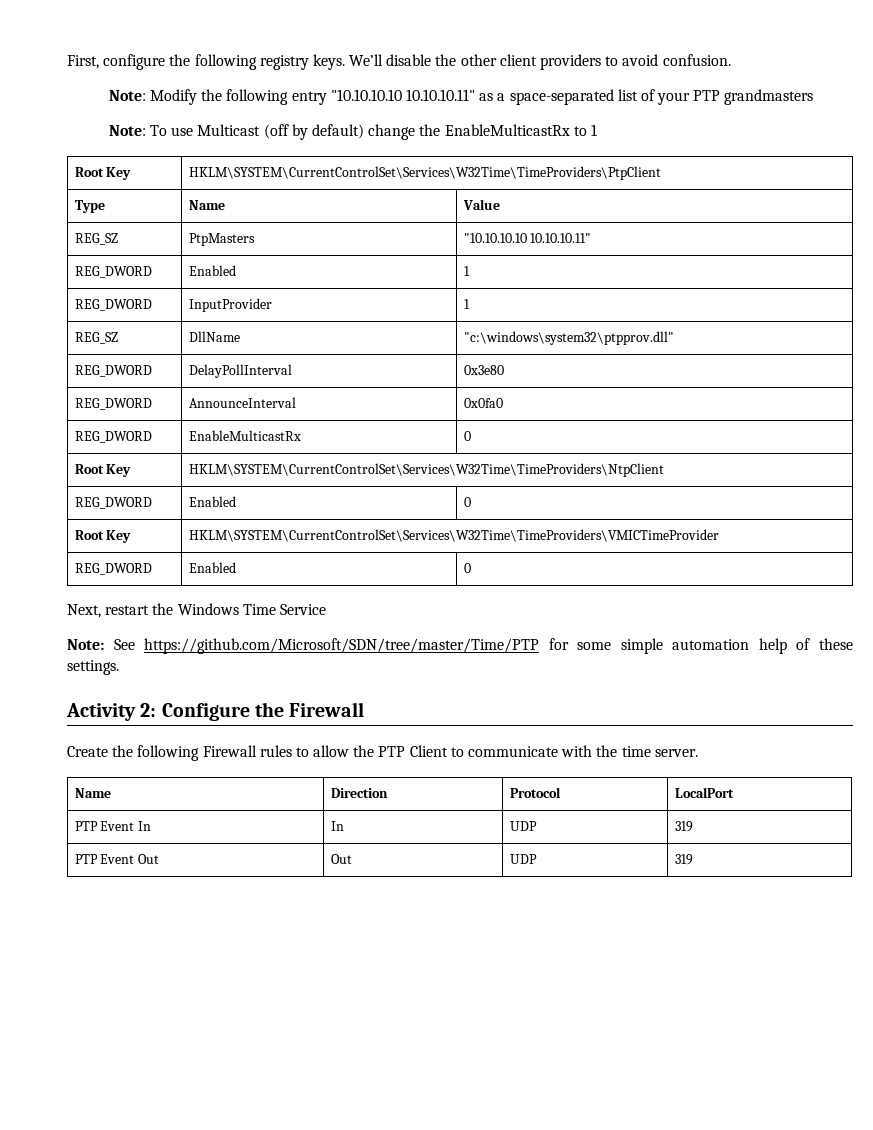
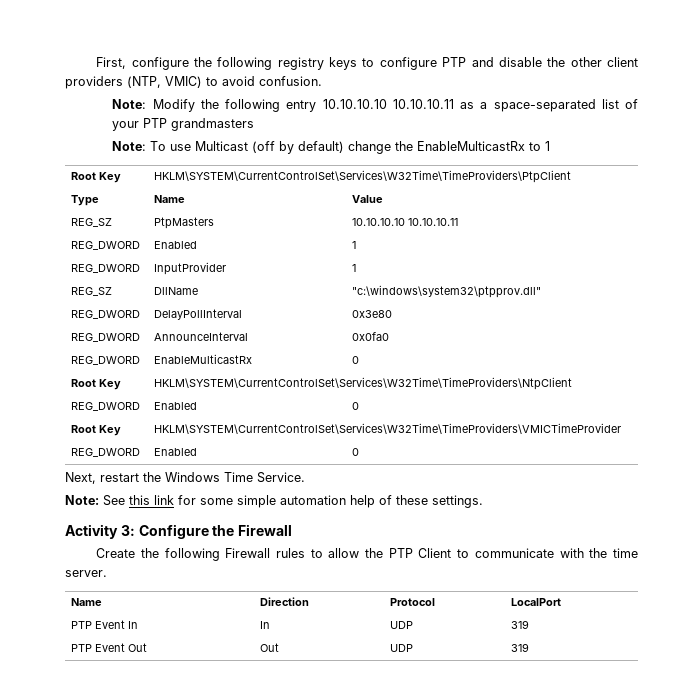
[312,54,384,70] keys. We’ll -> [329,57,494,70] keys to configure PTP and
(602, 62) none -> [127,76,202,88] (NTP, VMIC)
[330,89,476,101] "10.10.10.10 10.10.10.11" -> [322,99,454,109] 10.10.10.10 10.10.10.11
[463,233,592,243] "10.10.10.10 10.10.10.11" -> [351,218,458,226] 10.10.10.10 10.10.10.11
[279,604,326,615] Service -> [257,472,305,483] Service.
[144,638,540,654] https://github.com/Microsoft/SDN/tree/master/Time/PTP -> [129,495,174,505] this link
[140,703,157,717] 2: -> [120,525,135,536] 3:

